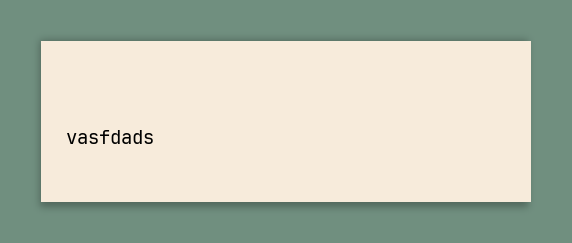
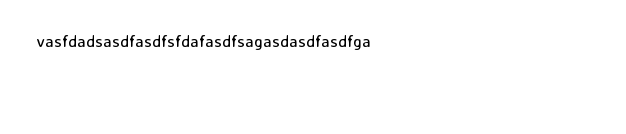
[66,130,154,144] vasfdads -> [37,35,371,50] vasfdadsasdfasdfsfdafasdfsagasdasdfasdfga

